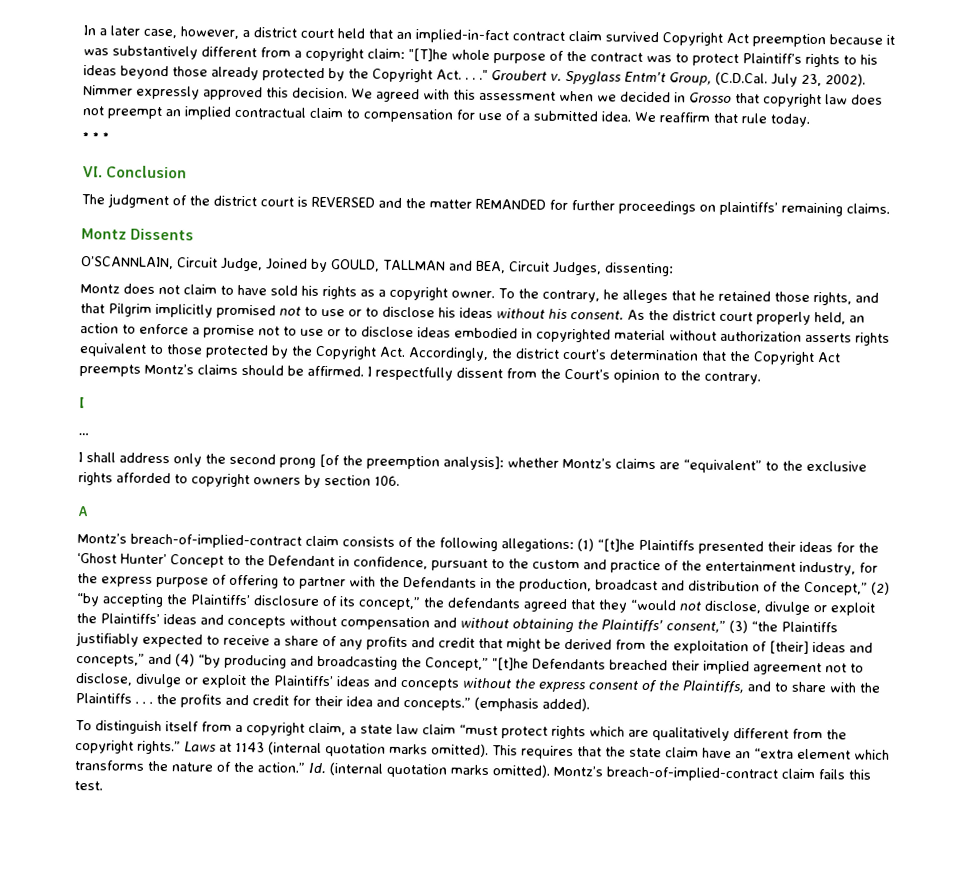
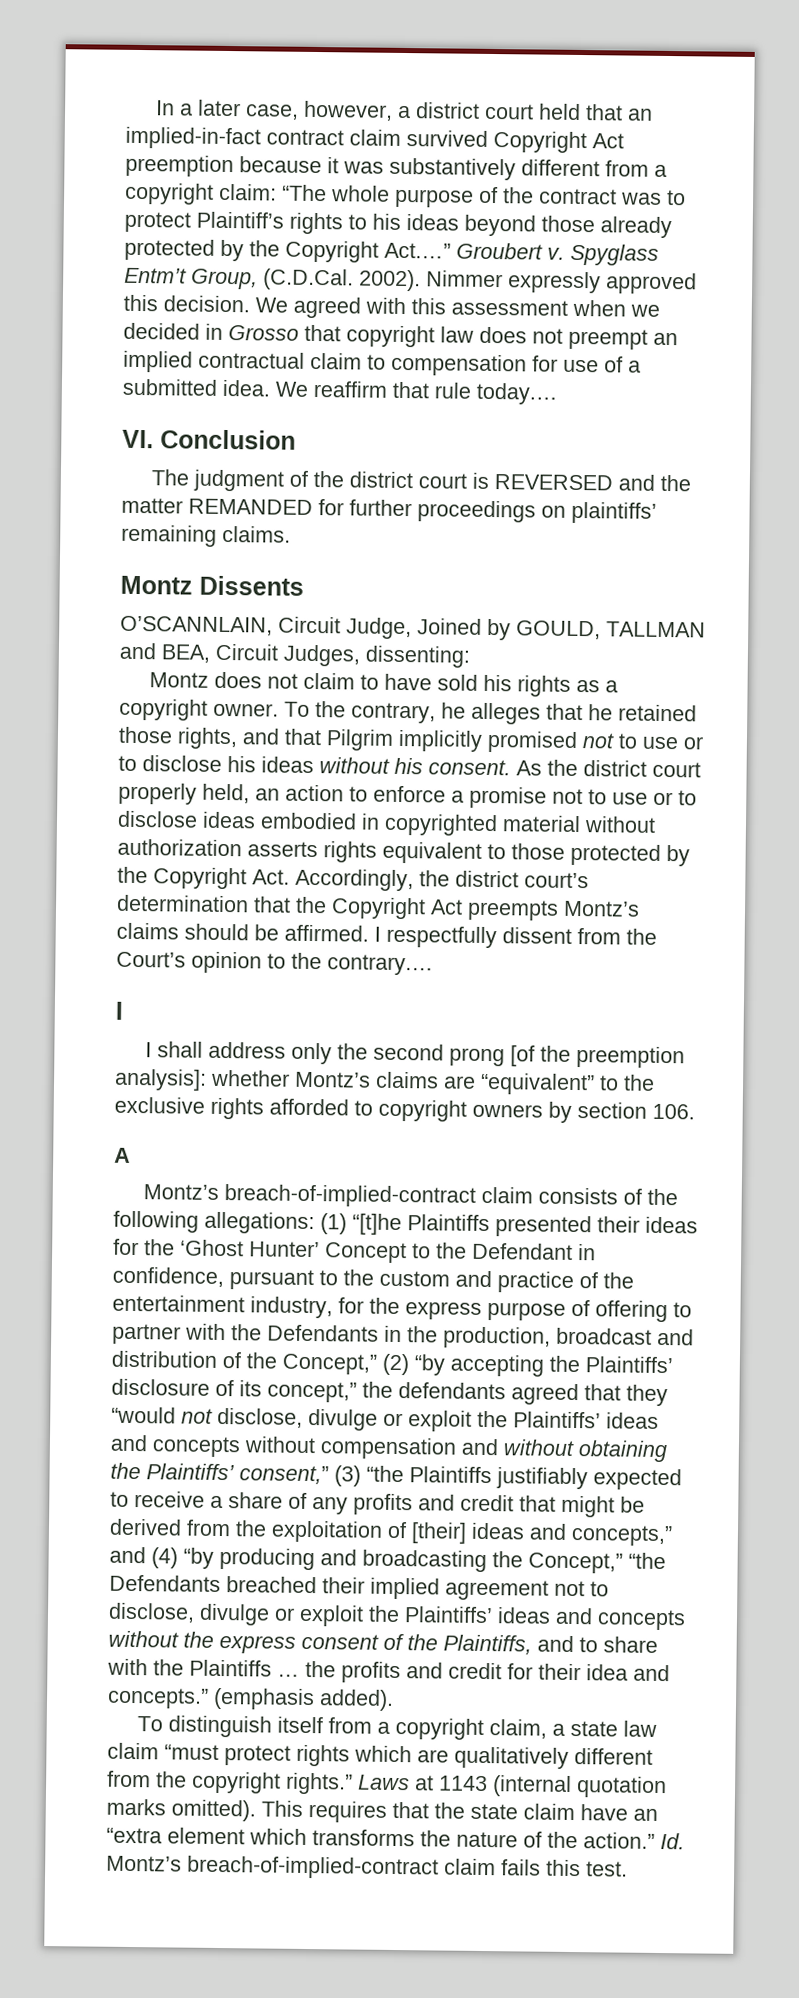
[408,48,448,62] "[T]he -> [282,184,327,202] “The
[436,69,488,80] Act. . . ." -> [384,242,451,259] Act.…”
[771,73,822,87] July 23, -> (354, 279) none
[770,113,810,127] [82,132,109,143] today. // * * * -> [476,382,558,405] today.…
[704,371,761,385] [79,397,85,409] [78,433,89,436] contrary. // I // … -> [327,954,434,976] [115,1001,123,1020] contrary.… // I
[492,657,529,671] "[t]he -> [628,1552,666,1570] “the
[135,701,153,704] . . . -> [277,1673,300,1677] …
[329,762,550,778] (internal quotation marks omitted). -> (685, 1841) none

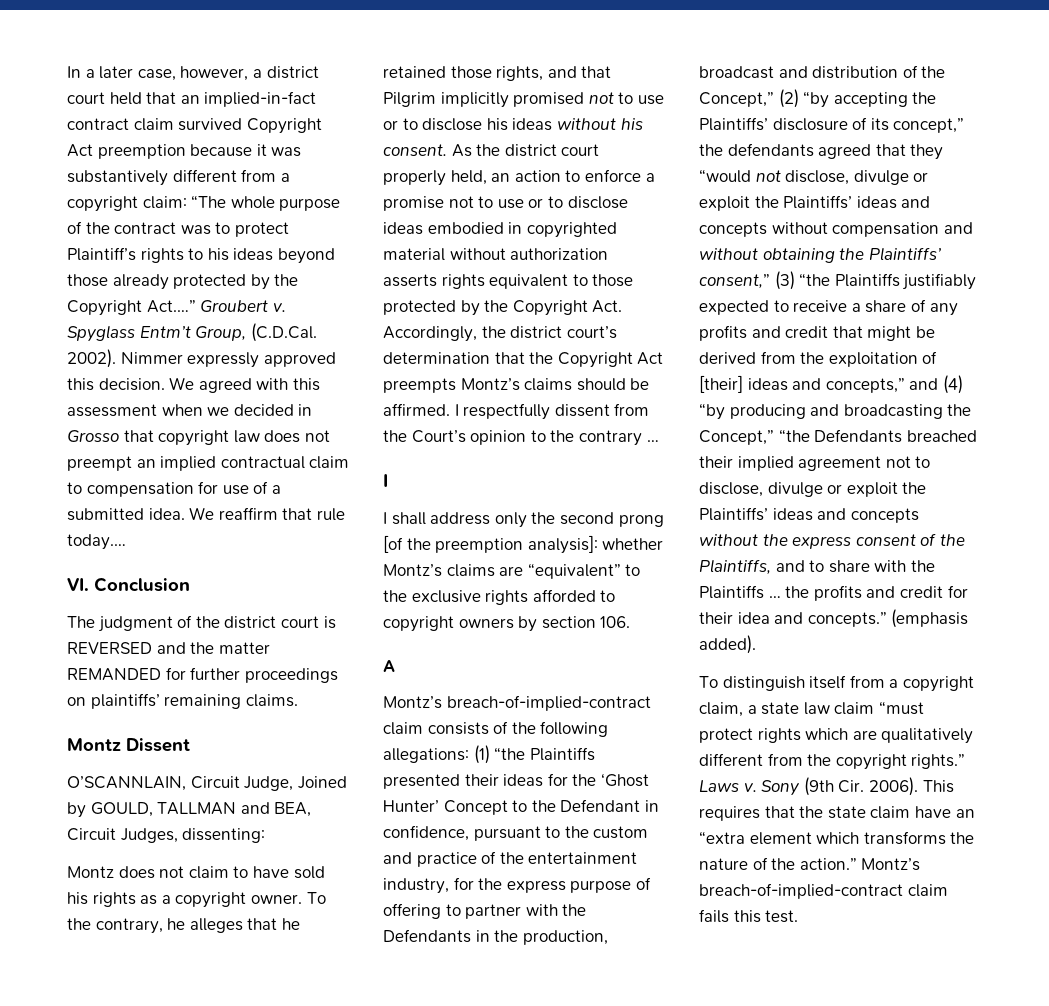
[199,575,304,596] Dissents -> [126,738,190,752] Dissent
[327,954,434,976] contrary.… -> [578,430,659,446] contrary …
[352,1213,402,1236] “[t]he -> [494,747,526,760] “the
[415,1775,667,1799] [106,1798,256,1822] at 1143 (internal quotation marks omitted). -> [743,777,918,796] v. Sony (9th Cir. 2006).
[660,1833,685,1850] Id. -> (857, 864) none

